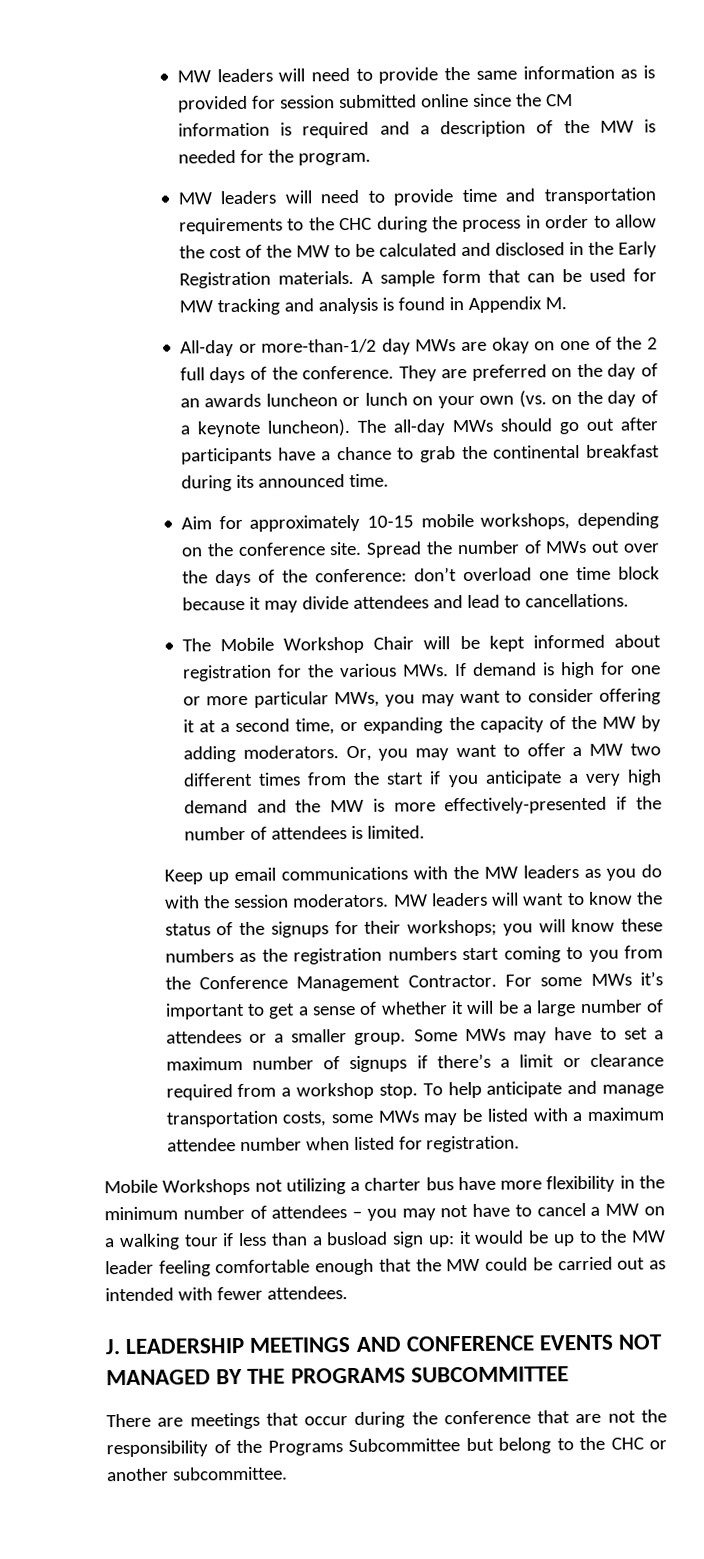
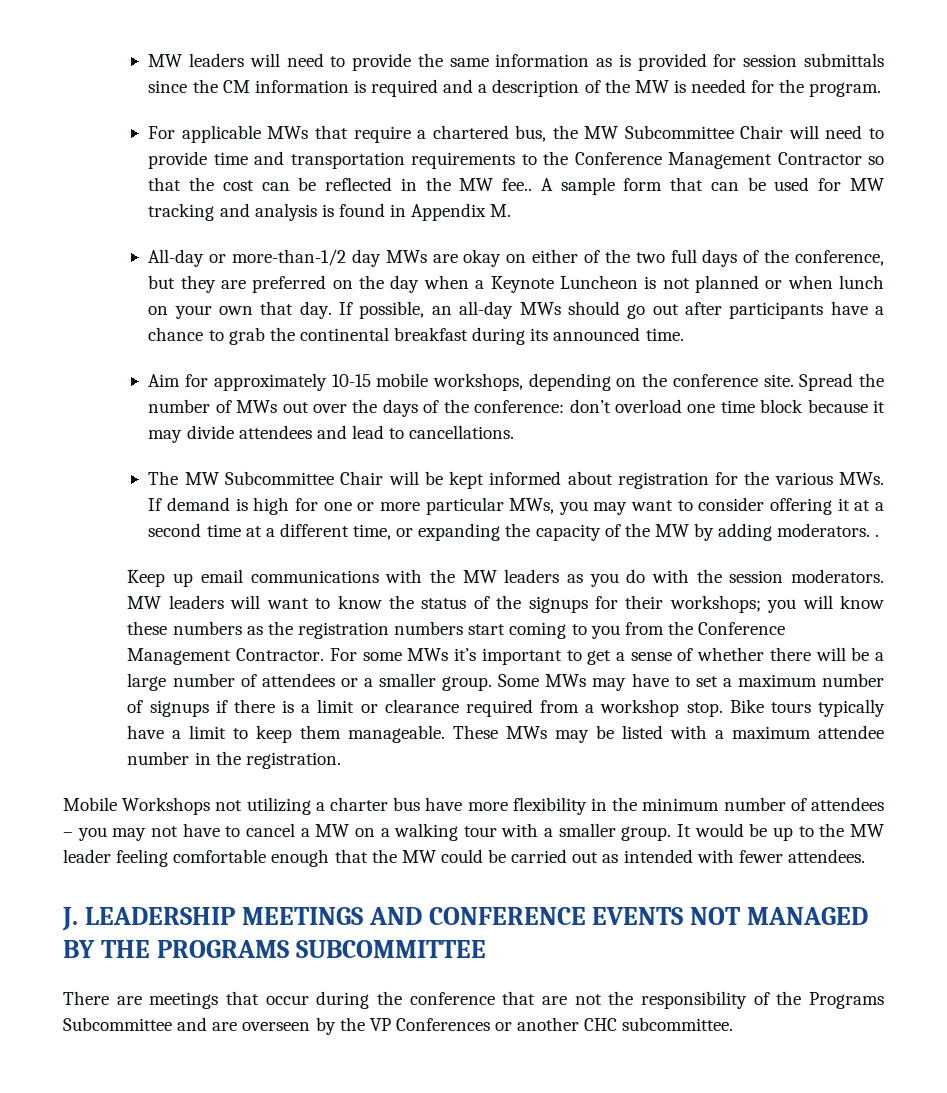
[338,93,469,109] submitted online -> [804,53,885,67] submittals
[177,190,277,205] MW leaders -> [148,125,784,143] For applicable MWs that require a chartered bus, the MW Subcommittee Chair
[339,214,657,233] [178,241,658,259] [178,270,354,289] CHC during the process in order to allow the cost of the MW to be calculated and disclosed in the Early Registration materials. -> [574,152,885,169] [148,177,533,191] Conference Management Contractor so that the cost can be reflected in the MW fee..
[560,336,658,351] one of the 2 -> [532,249,665,263] either of the two
[302,365,437,382] conference. They -> [795,250,885,266] [148,275,216,293] conference, but they
[641,363,658,377] [179,390,659,409] [179,419,386,438] of an awards luncheon or lunch on your own (vs. on the day of a keynote luncheon). The -> [423,275,884,293] [148,301,452,319] when a Keynote Luncheon is not planned or when lunch on your own that day. If possible, an
[220,636,365,654] Mobile Workshop -> [184,471,334,485] MW Subcommittee
(291, 725) none -> [206,523,349,537] time at a different
[345,743,662,762] [182,769,662,788] [183,796,663,815] [183,825,425,841] Or, you may want to offer a MW two different times from the start if you anticipate a very high demand and the MW is more effectively-presented if the number of attendees is limited. -> [875,534,880,537] .
[450,1001,464,1015] it -> [769,647,811,661] there
[436,1053,491,1069] there’s -> [233,699,295,713] there is
[422,1080,664,1099] [165,1110,373,1128] To help anticipate and manage transportation costs, some -> [729,699,886,717] [127,725,499,743] Bike tours typically have a limit to keep them manageable. These
[305,1136,423,1151] when listed for -> [194,751,241,765] in the
[222,1230,472,1248] if less than a busload sign up: it -> [501,823,692,841] with a smaller group. It
[465,1436,644,1454] but belong to the CHC -> [177,1017,490,1035] and are overseen by the VP Conferences
(169, 1474) none -> [584,1018,618,1031] CHC

